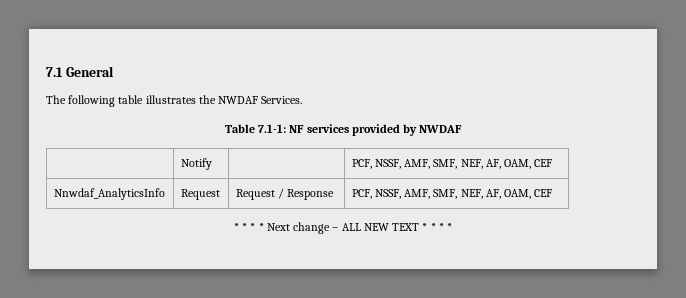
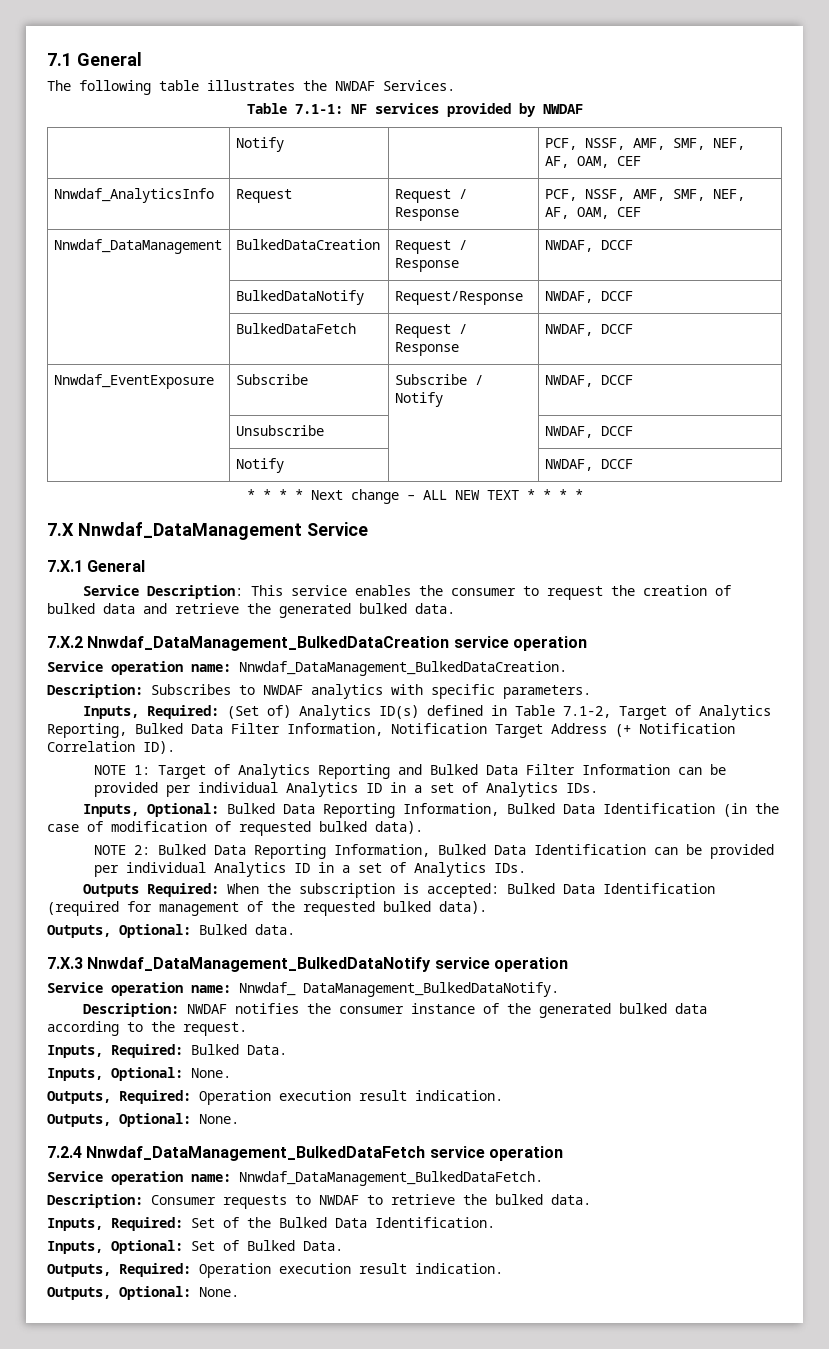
(553, 193) none -> [53,239,222,254] [235,239,380,250] [394,240,467,254] [394,258,459,272] [544,240,633,252] [235,290,364,305] [394,291,523,305] [544,291,633,303] [235,323,356,334] [394,324,467,338] [394,342,459,356] [544,324,633,336] [53,374,214,389] [235,374,308,385] [394,374,483,385] [394,392,443,407] [544,375,633,387] [235,425,324,436] [544,426,633,438] [235,458,284,473] [544,459,633,471] // Nnwdaf_DataManagement | BulkedDataCreation | Request / Response | NWDAF, DCCF // | BulkedDataNotify | Request/Response | NWDAF, DCCF // | BulkedDataFetch | Request / Response | NWDAF, DCCF // Nnwdaf_EventExposure | Subscribe | Subscribe / Notify | NWDAF, DCCF // | Unsubscribe | | NWDAF, DCCF // | Notify | | NWDAF, DCCF
(453, 227) none -> [47,522,368,540] [47,560,146,572] [82,585,731,600] [47,603,455,618] [47,636,587,651] [47,661,567,676] [47,684,591,699] [82,705,771,720] [47,723,735,738] [47,741,175,754] [93,764,726,779] [93,782,598,797] [82,803,779,818] [47,821,423,836] [93,844,774,859] [93,862,526,877] [82,883,715,898] [47,901,487,916] [47,924,295,938] [47,957,568,972] [47,982,559,997] [82,1003,707,1018] [47,1021,247,1036] [47,1044,287,1058] [47,1067,231,1081] [47,1090,503,1105] [47,1113,239,1127] [47,1146,563,1161] [47,1171,543,1186] [47,1194,591,1209] [47,1217,495,1231] [47,1240,343,1254] [47,1263,503,1278] [47,1286,239,1300] // 7.X Nnwdaf_DataManagement Service // 7.X.1 General // Service Description: This service enables the consumer to request the creation of bulked data and retrieve the generated bulked data. // 7.X.2 Nnwdaf_DataManagement_BulkedDataCreation service operation // Service operation name: Nnwdaf_DataManagement_BulkedDataCreation. // Description: Subscribes to NWDAF analytics with specific parameters. // Inputs, Required: (Set of) Analytics ID(s) defined in Table 7.1-2, Target of Analytics Reporting, Bulked Data Filter Information, Notification Target Address (+ Notification Correlation ID). // NOTE 1: Target of Analytics Reporting and Bulked Data Filter Information can be provided per individual Analytics ID in a set of Analytics IDs. // Inputs, Optional: Bulked Data Reporting Information, Bulked Data Identification (in the case of modification of requested bulked data). // NOTE 2: Bulked Data Reporting Information, Bulked Data Identification can be provided per individual Analytics ID in a set of Analytics IDs. // Outputs Required: When the subscription is accepted: Bulked Data Identification (required for management of the requested bulked data). // Outputs, Optional: Bulked data. // 7.X.3 Nnwdaf_DataManagement_BulkedDataNotify service operation // Service operation name: Nnwdaf_ DataManagement_BulkedDataNotify. // Description: NWDAF notifies the consumer instance of the generated bulked data according to the request. // Inputs, Required: Bulked Data. // Inputs, Optional: None. // Outputs, Required: Operation execution result indication. // Outputs, Optional: None. // 7.2.4 Nnwdaf_DataManagement_BulkedDataFetch service operation // Service operation name: Nnwdaf_DataManagement_BulkedDataFetch. // Description: Consumer requests to NWDAF to retrieve the bulked data. // Inputs, Required: Set of the Bulked Data Identification. // Inputs, Optional: Set of Bulked Data. // Outputs, Required: Operation execution result indication. // Outputs, Optional: None.

